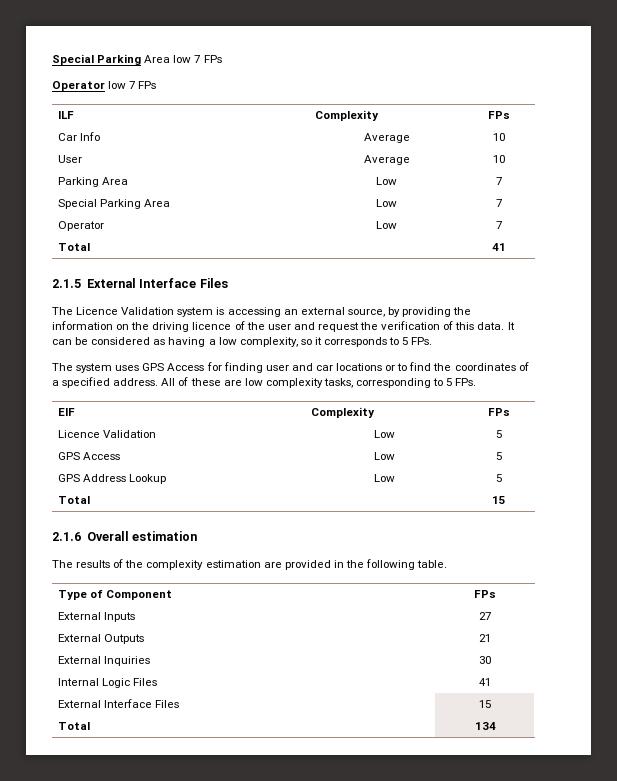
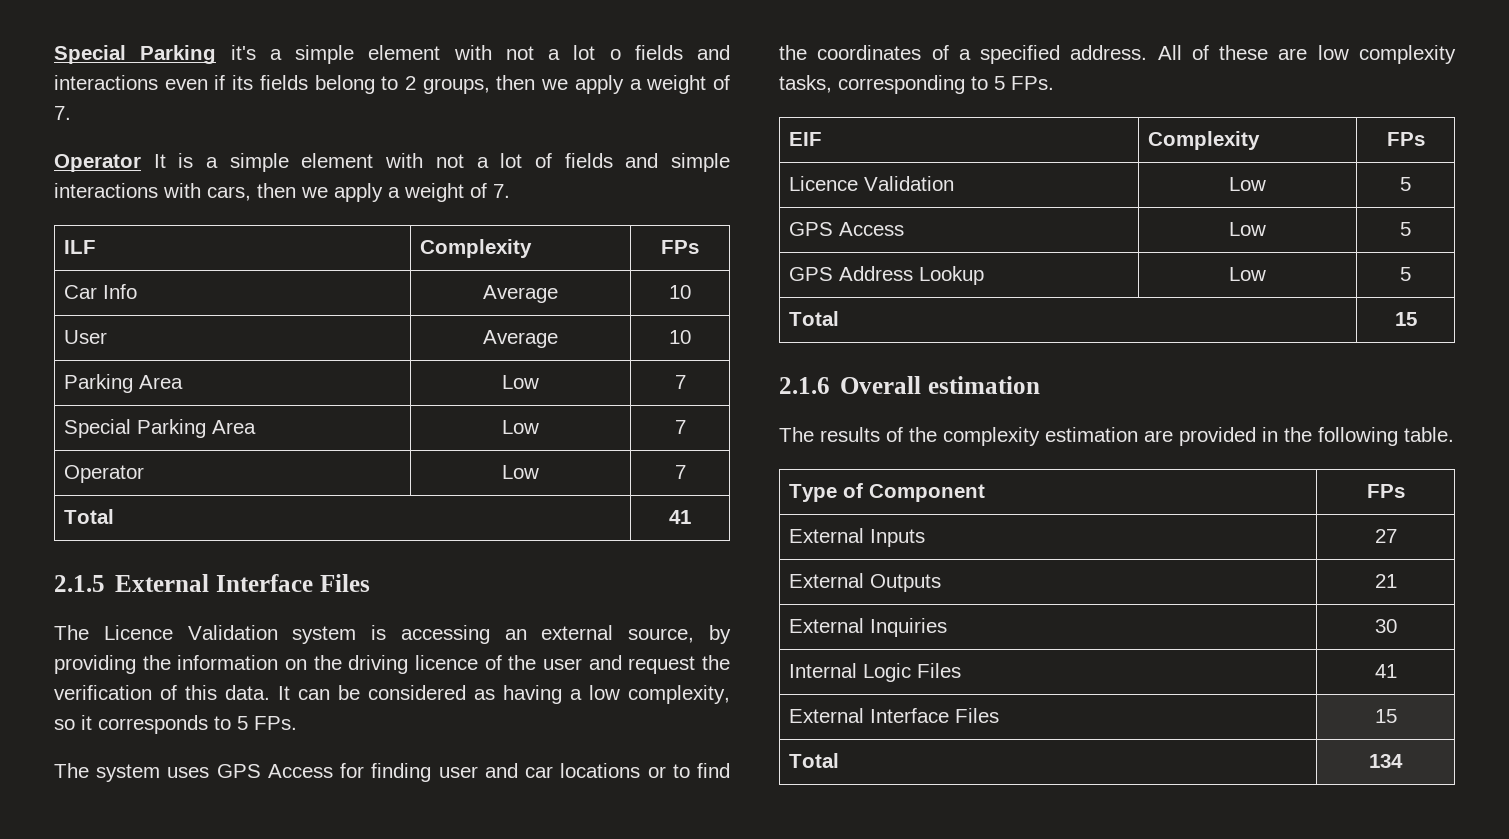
[52,54,222,65] [52,81,157,91] Special Parking Area low 7 FPs // Operator low 7 FPs -> [54,45,730,64] [54,75,730,94] [54,106,71,120] [54,153,730,172] [54,183,510,202] Special Parking it's a simple element with not a lot o fields and interactions even if its fields belong to 2 groups, then we apply a weight of 7. // Operator It is a simple element with not a lot of fields and simple interactions with cars, then we apply a weight of 7.

